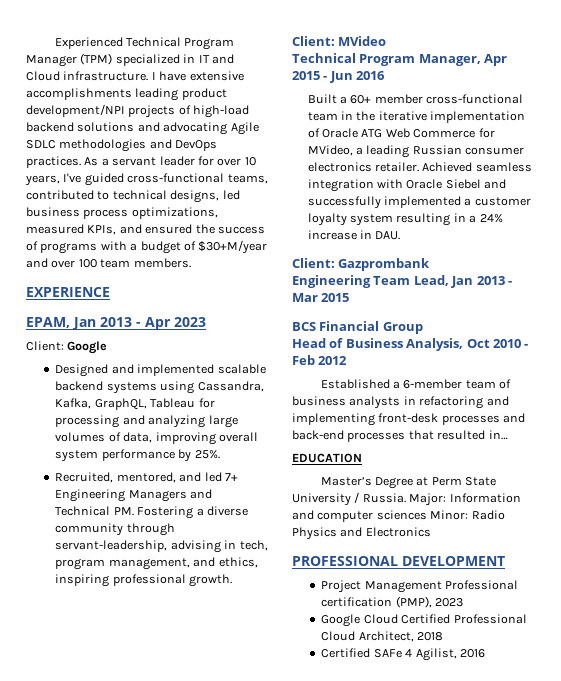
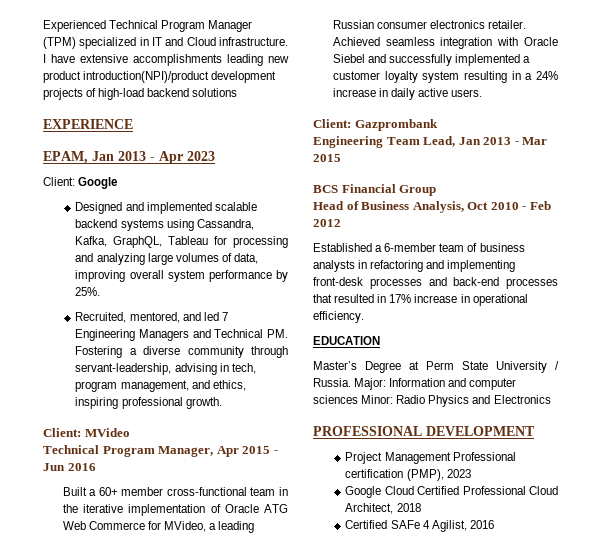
[181,88,227,100] [26,104,125,117] product development/NPI -> [268,56,289,63] [43,71,277,83] new product introduction(NPI)/product development
[137,122,259,135] [26,139,218,152] [26,156,256,168] [25,173,268,186] [26,190,240,203] [26,207,218,219] [26,224,265,235] [26,240,268,254] [26,258,191,268] and advocating Agile SDLC methodologies and DevOps practices. As a servant leader for over 10 years, I've guided cross-functional teams, contributed to technical designs, led business process optimizations, measured KPIs, and ensured the success of programs with a budget of $30+M/year and over 100 team members. -> (238, 92) none
[224,473,238,481] 7+ -> [221,312,228,321] 7
[375,231,401,240] DAU. -> [391,88,483,100] daily active users.
[488,430,508,440] in… -> [377,294,528,306] [313,311,364,323] in 17% increase in operational efficiency.

